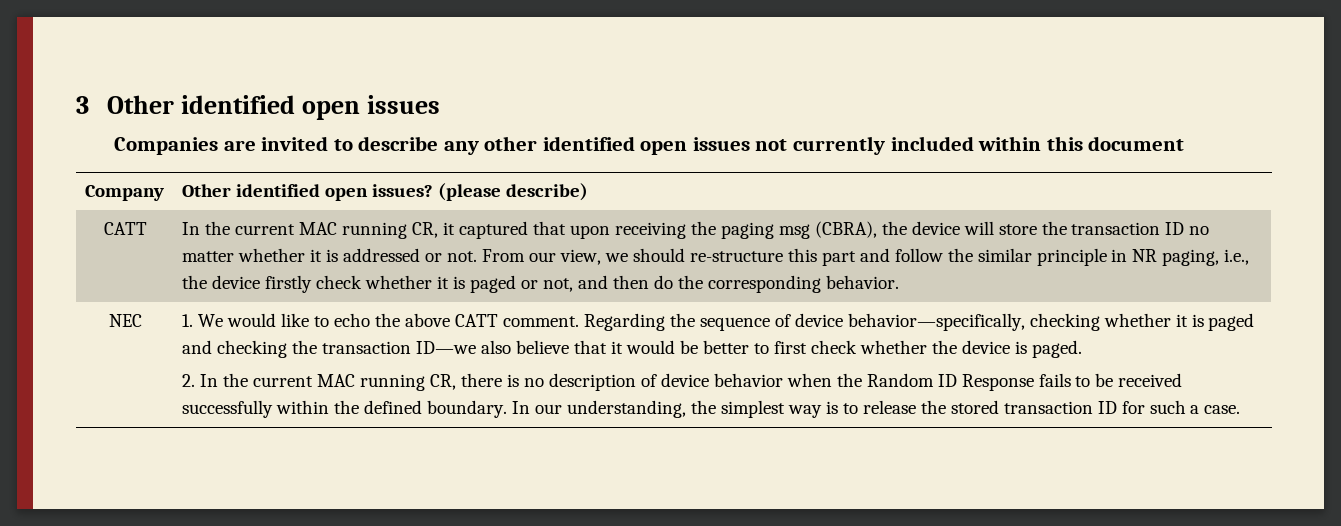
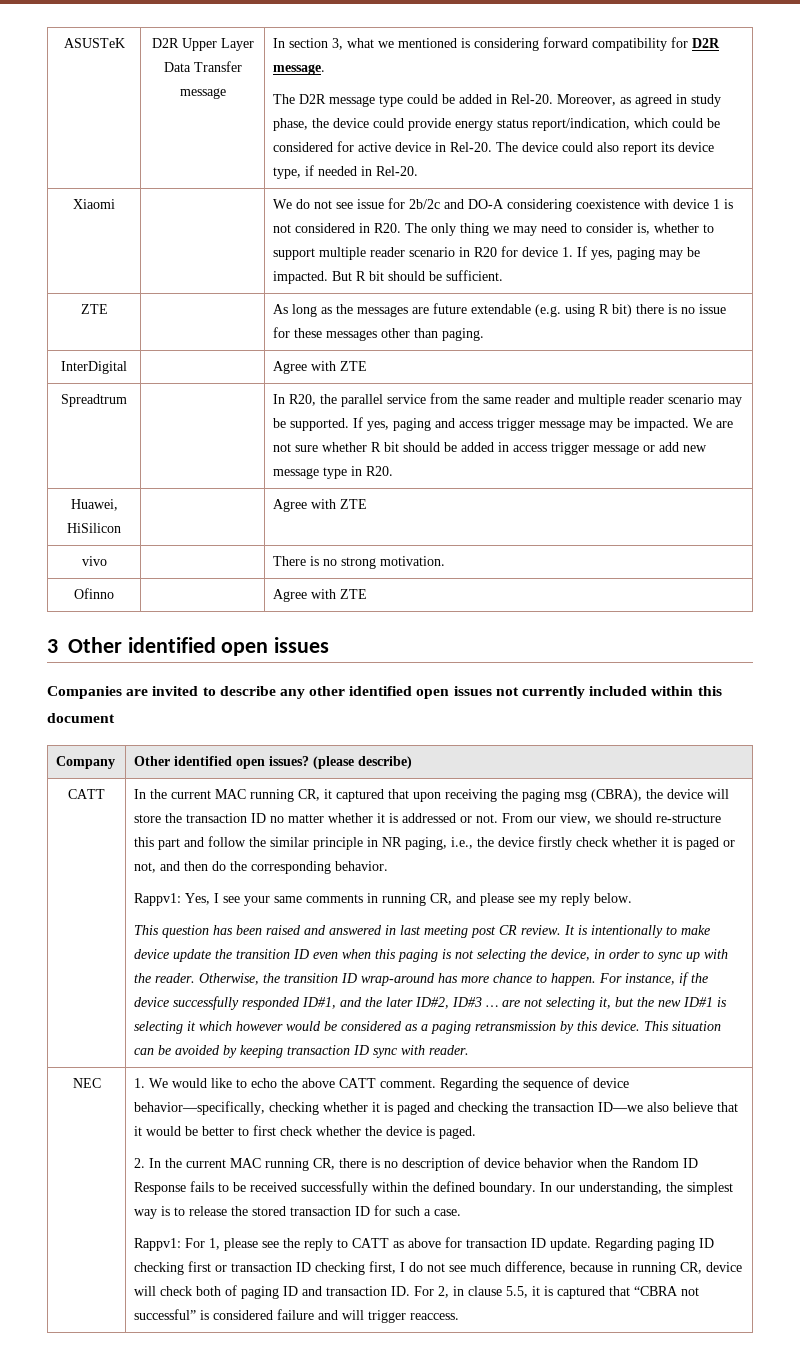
(76, 105) none -> [63,38,125,48] [151,38,254,51] [163,61,242,72] [179,88,226,99] [273,37,721,51] [273,64,326,75] [273,94,722,107] [273,118,721,131] [273,141,715,155] [273,165,419,179] [73,199,115,209] [273,198,734,212] [273,223,715,236] [273,246,701,260] [273,270,504,284] [80,304,108,314] [273,303,727,317] [273,327,485,341] [61,361,127,374] [273,361,368,374] [61,394,127,407] [273,393,743,407] [273,417,734,431] [273,442,708,455] [273,466,394,479] [70,499,118,511] [67,523,121,533] [273,499,368,512] [81,556,107,566] [273,556,446,569] [74,588,114,599] [273,589,368,602] ASUSTeK | D2R Upper Layer Data Transfer message | In section 3, what we mentioned is considering forward compatibility for D2R message. // The D2R message type could be added in Rel-20. Moreover, as agreed in study phase, the device could provide energy status report/indication, which could be considered for active device in Rel-20. The device could also report its device type, if needed in Rel-20. // Xiaomi | | We do not see issue for 2b/2c and DO-A considering coexistence with device 1 is not considered in R20. The only thing we may need to consider is, whether to support multiple reader scenario in R20 for device 1. If yes, paging may be impacted. But R bit should be sufficient. // ZTE | | As long as the messages are future extendable (e.g. using R bit) there is no issue for these messages other than paging. // InterDigital | | Agree with ZTE // Spreadtrum | | In R20, the parallel service from the same reader and multiple reader scenario may be supported. If yes, paging and access trigger message may be impacted. We are not sure whether R bit should be added in access trigger message or add new message type in R20. // Huawei, HiSilicon | | Agree with ZTE // vivo | | There is no strong motivation. // Ofinno | | Agree with ZTE //
(899, 282) none -> [134,893,633,906] [134,925,711,938] [134,949,729,962] [134,972,709,986] [134,996,728,1010] [134,1021,722,1034] [134,1045,470,1058] // Rappv1: Yes, I see your same comments in running CR, and please see my reply below. // This question has been raised and answered in last meeting post CR review. It is intentionally to make device update the transition ID even when this paging is not selecting the device, in order to sync up with the reader. Otherwise, the transition ID wrap-around has more chance to happen. For instance, if the device successfully responded ID#1, and the later ID#2, ID#3 … are not selecting it, but the new ID#1 is selecting it which however would be considered as a paging retransmission by this device. This situation can be avoided by keeping transaction ID sync with reader.
(1241, 409) none -> [134,1237,715,1251] [134,1261,743,1275] [134,1285,700,1299] [134,1309,460,1323] // Rappv1: For 1, please see the reply to CATT as above for transaction ID update. Regarding paging ID checking first or transaction ID checking first, I do not see much difference, because in running CR, device will check both of paging ID and transaction ID. For 2, in clause 5.5, it is captured that “CBRA not successful” is considered failure and will trigger reaccess.

